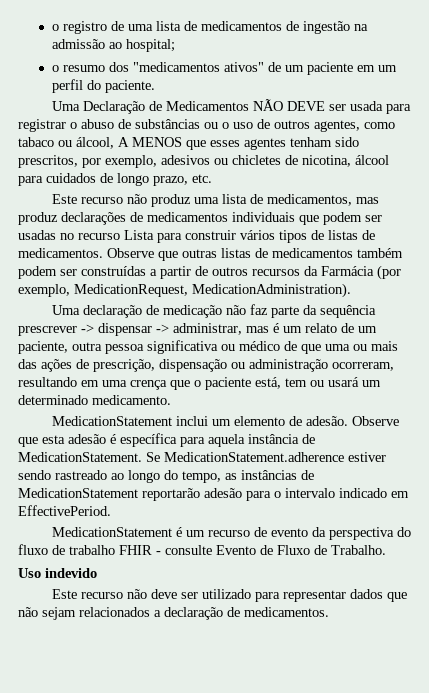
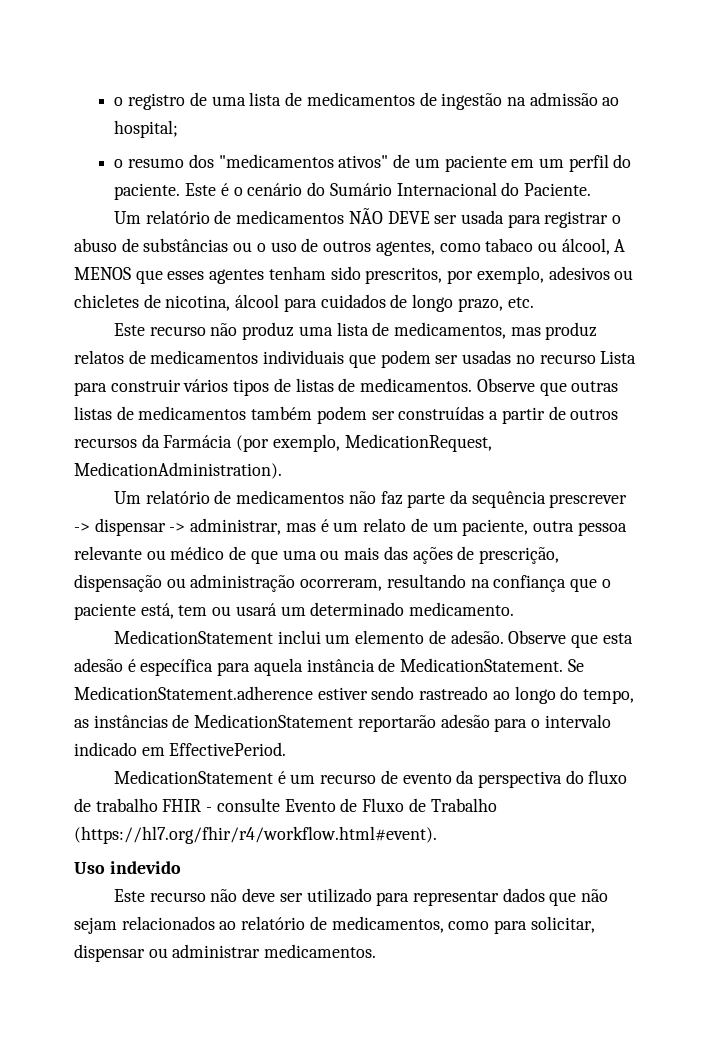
[51,101,249,114] // Uma Declaração de Medicamentos -> [185,182,591,196] [113,210,345,224] Este é o cenário do Sumário Internacional do Paciente. // Um relatório de medicamentos
[61,212,126,225] declarações -> [74,350,124,364] relatos
[51,305,222,318] Uma declaração de medicação -> [113,490,345,504] Um relatório de medicamentos
[147,340,218,354] significativa -> [74,546,142,560] relevante
[81,380,167,390] em uma crença -> [470,575,567,592] na confiança
[331,545,386,555] Trabalho. -> [430,798,497,812] [74,826,437,844] Trabalho (https://hl7.org/fhir/r4/workflow.html#event).
[154,607,240,620] a declaração de -> [219,916,595,934] [74,944,261,962] ao relatório de medicamentos, como para solicitar, dispensar ou administrar

